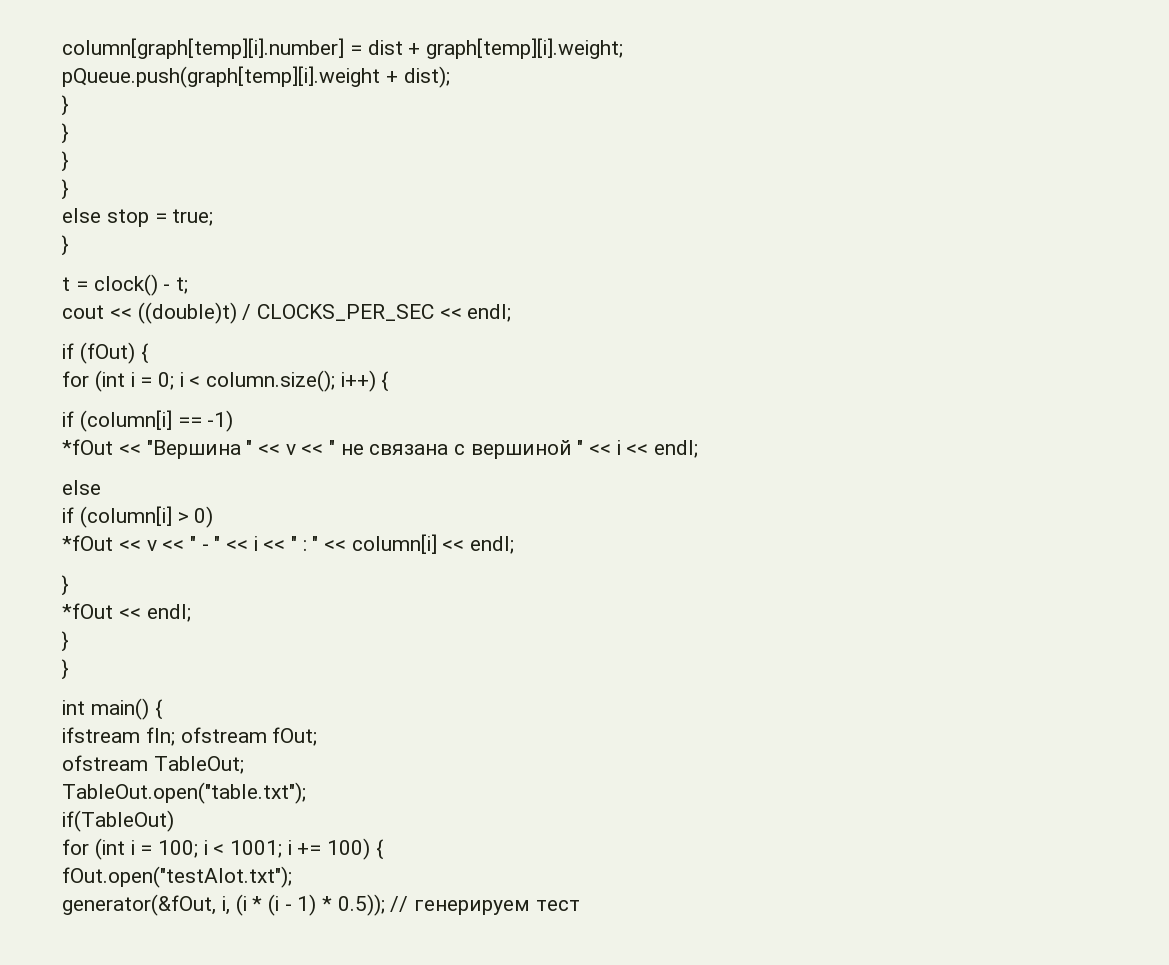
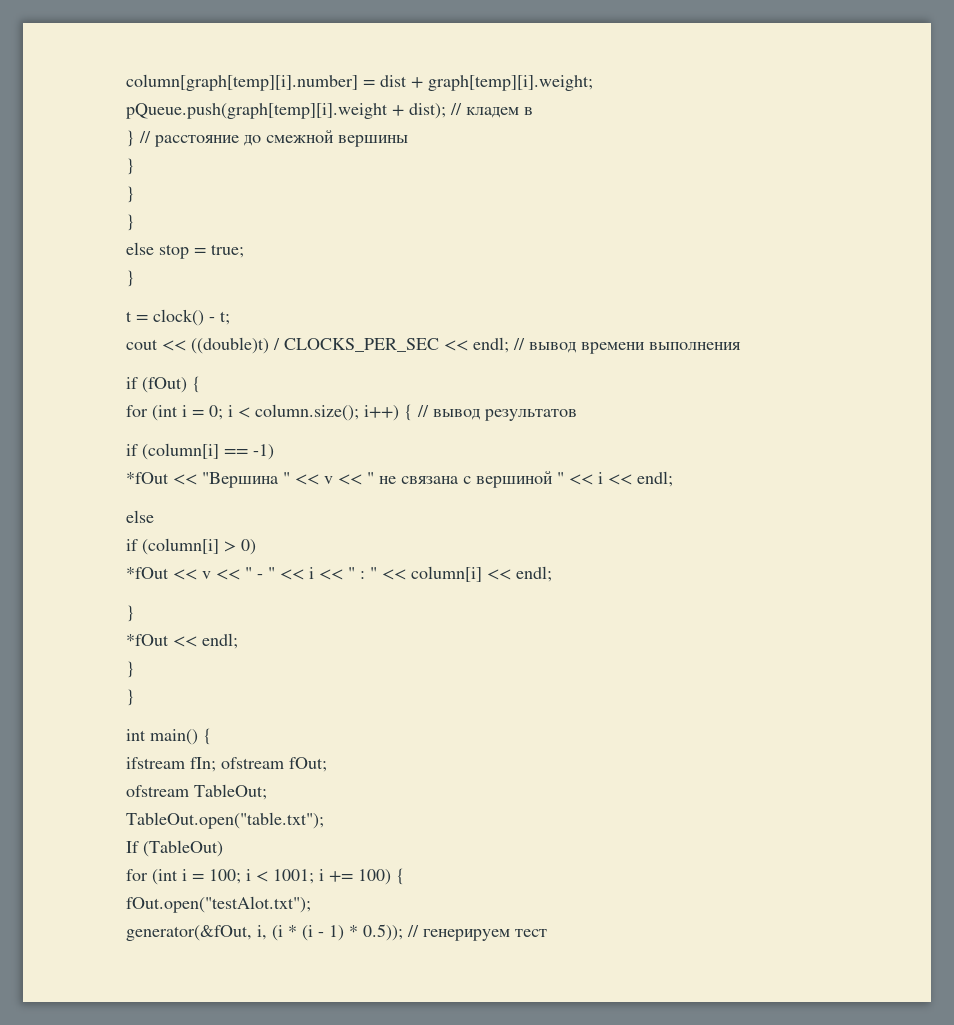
[61,95,70,116] // } -> [450,103,534,118] [126,130,409,147] // кладем в // } // расстояние до смежной вершины
(512, 313) none -> [513,338,742,354] // вывод времени выполнения
(390, 381) none -> [417,405,578,421] // вывод результатов
[62,810,175,832] if(TableOut) -> [126,840,224,857] If (TableOut)

